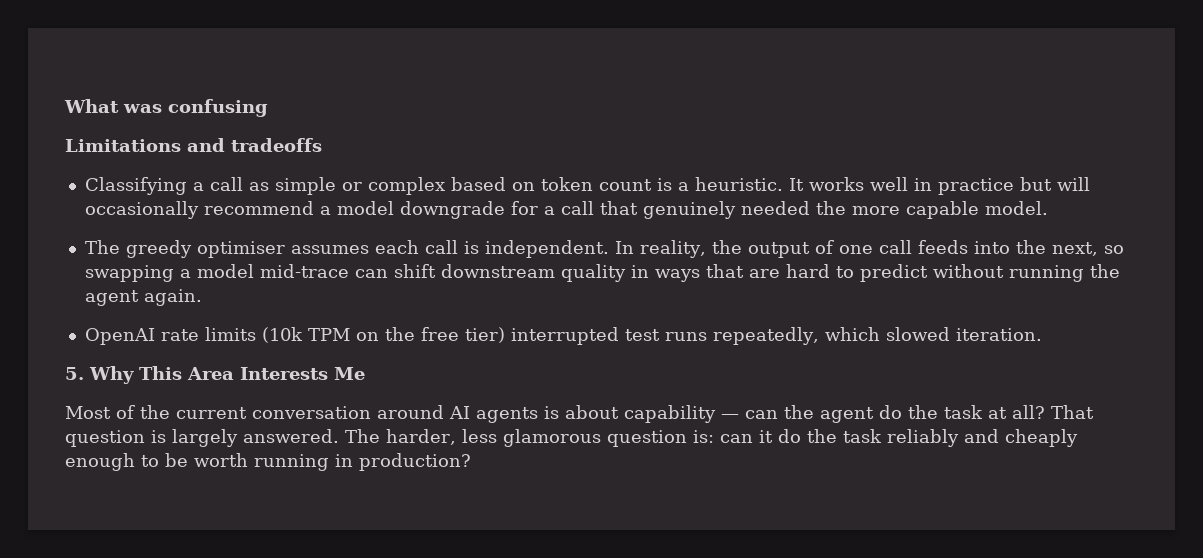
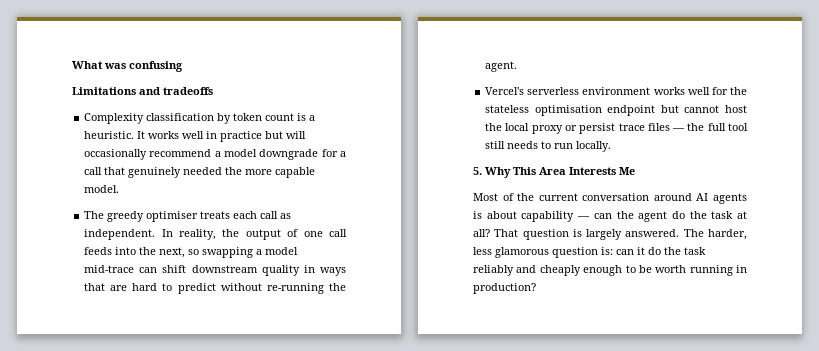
[84,177,535,195] Classifying a call as simple or complex based on -> [84,113,232,124] Complexity classification by
[290,245,369,254] assumes -> [200,211,231,219] treats
[463,241,479,254] is -> [280,213,292,219] as
[1008,264,1120,282] [84,289,202,306] [84,327,1042,345] running the agent again. // OpenAI rate limits (10k TPM on the free tier) interrupted test runs repeatedly, which slowed iteration. -> [266,283,346,294] [485,61,518,72] [485,87,747,95] [485,105,747,116] [485,123,748,134] [485,141,612,152] re-running the agent. // Vercel's serverless environment works well for the stateless optimisation endpoint but cannot host the local proxy or persist trace files — the full tool still needs to run locally.

